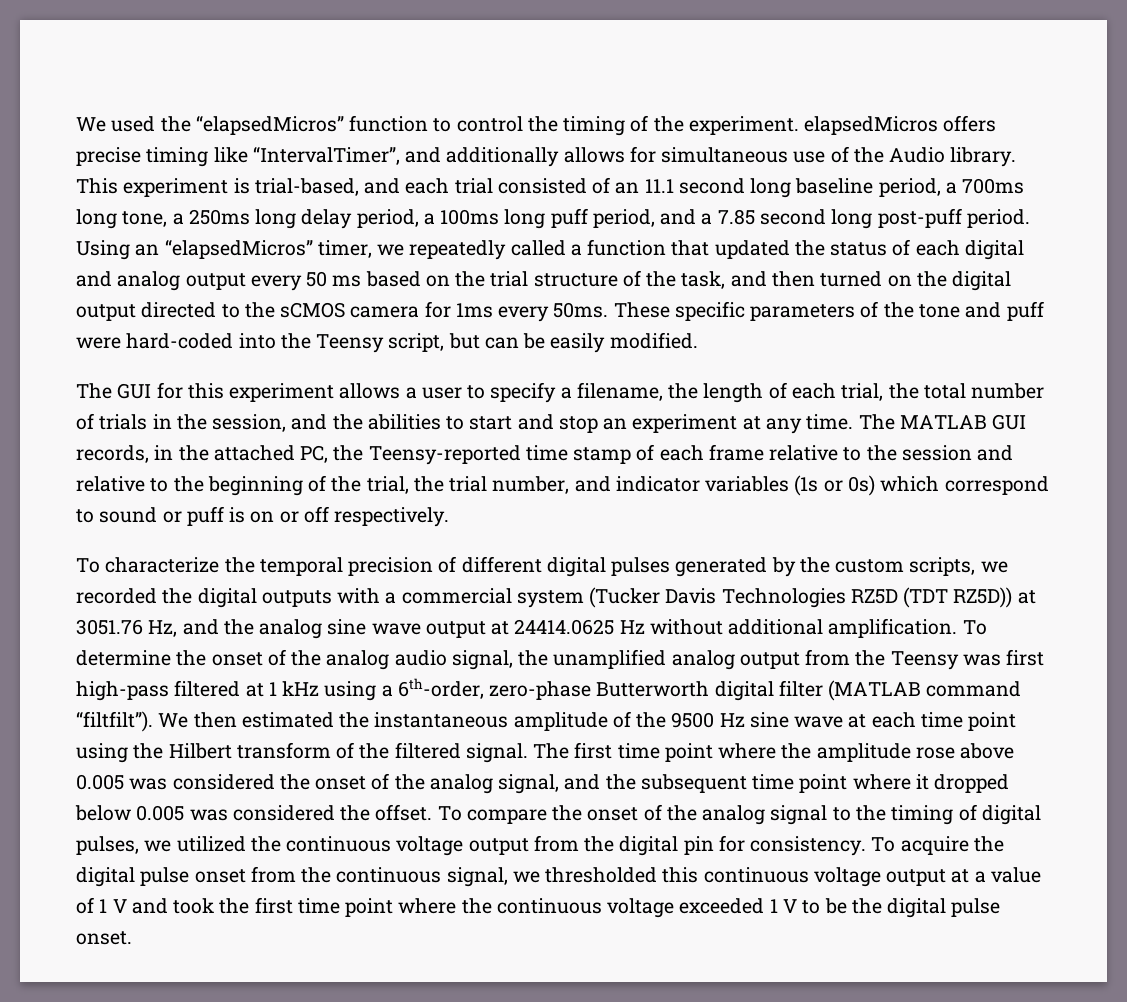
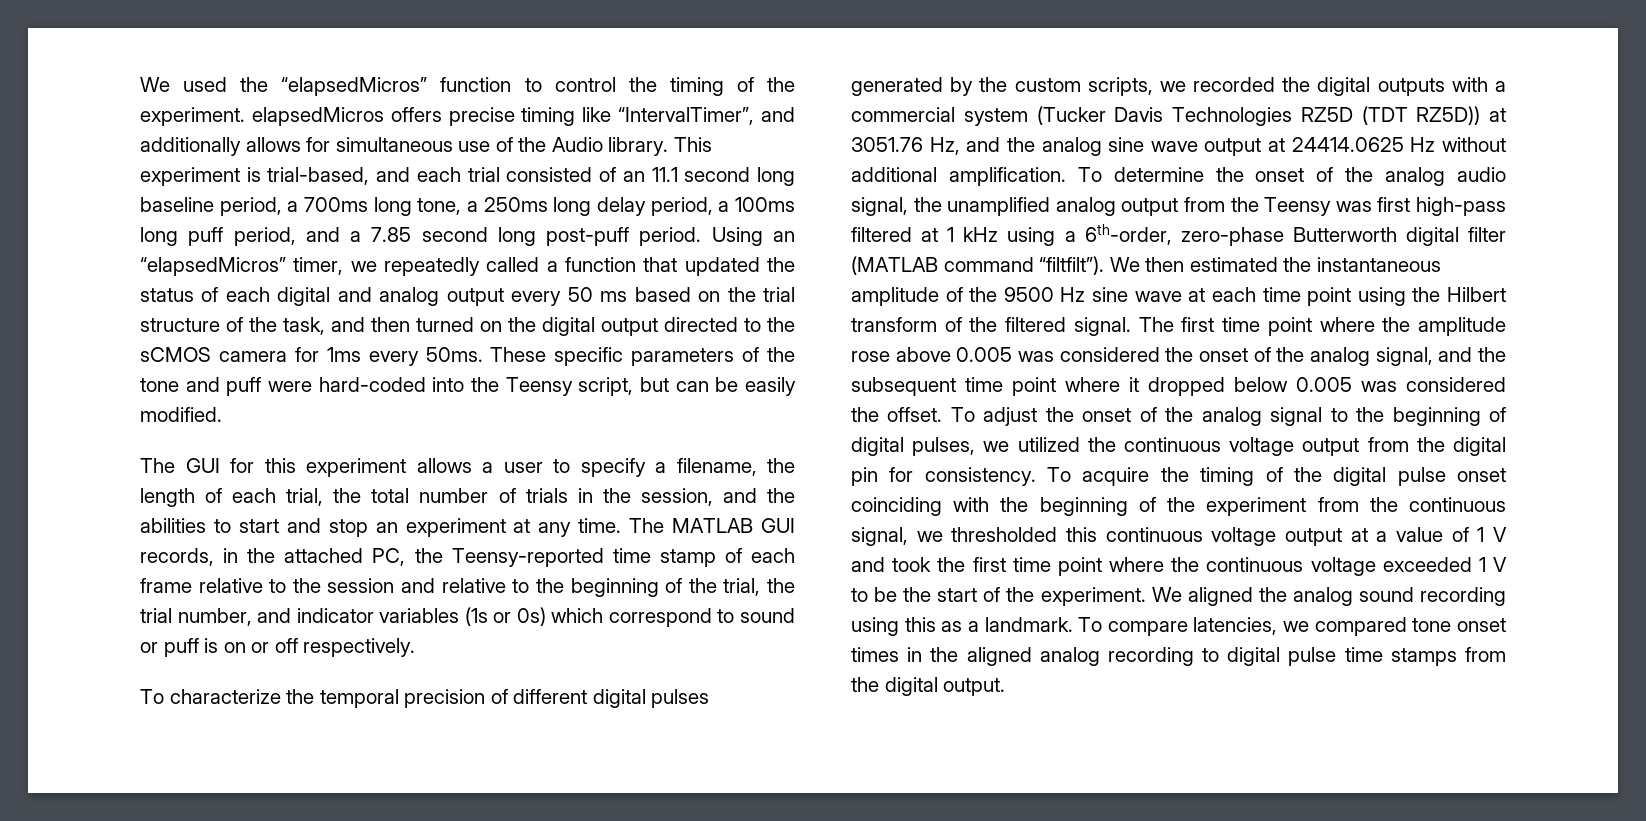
[466,809,547,824] compare -> [983,407,1038,426] adjust
[891,805,954,825] timing -> [1392,407,1481,426] beginning
[76,867,246,887] digital pulse onset -> [1200,467,1506,486] [851,497,1307,516] timing of the digital pulse onset coinciding with the beginning of the experiment
[887,898,1001,918] [76,931,132,945] digital pulse onset. -> [937,587,1506,606] [851,617,1506,636] [851,647,1506,666] [851,677,1006,696] start of the experiment. We aligned the analog sound recording using this as a landmark. To compare latencies, we compared tone onset times in the aligned analog recording to digital pulse time stamps from the digital output.

